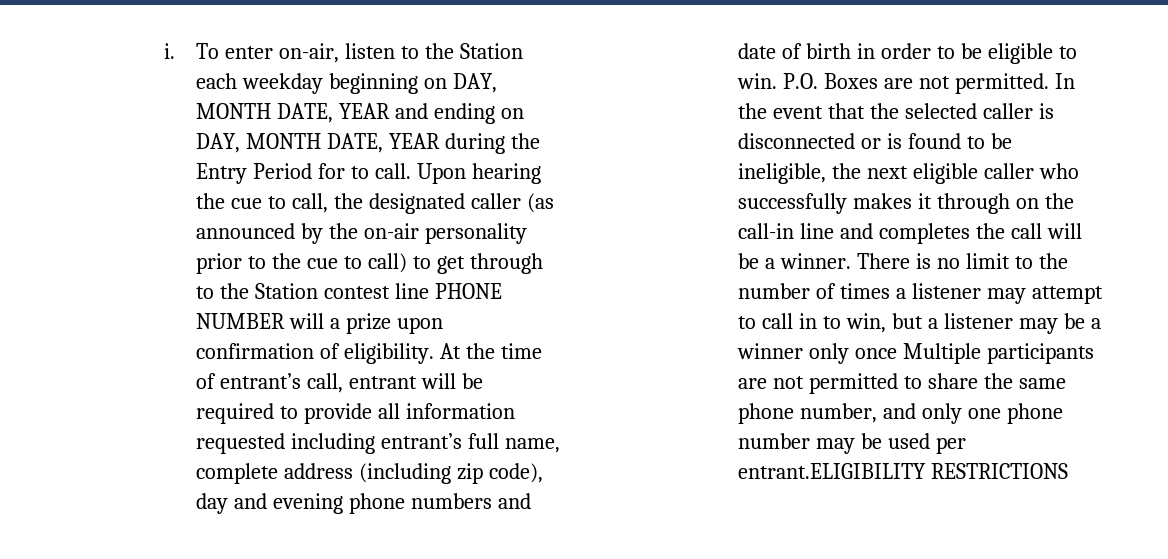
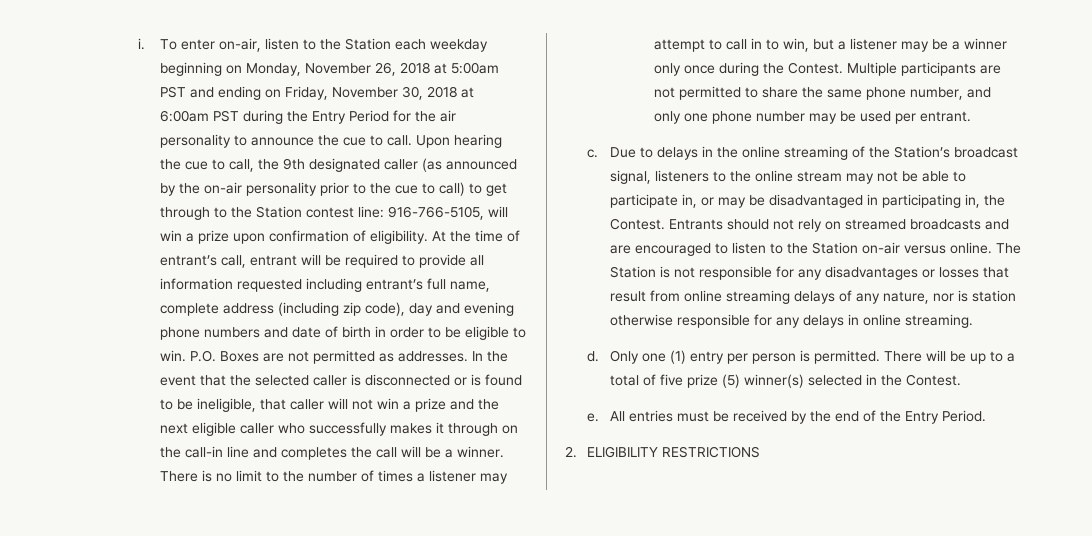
[452,73,497,93] [196,103,524,124] [196,133,441,153] DAY, MONTH DATE, YEAR and ending on DAY, MONTH DATE, YEAR -> [246,62,500,76] [160,86,475,100] [160,110,240,122] Monday, November 26, 2018 at 5:00am PST and ending on Friday, November 30, 2018 at 6:00am PST
(346, 171) none -> [415,110,457,122] [160,134,367,148] the air personality to announce the cue
(363, 201) none -> [283,158,306,170] 9th
[394,283,502,299] [196,313,325,329] line PHONE NUMBER will -> [358,206,509,220] [160,230,183,241] line: 916-766-5105, will win
[954,73,1049,94] permitted. -> [313,350,469,364] permitted as addresses.
(827, 173) none -> [260,398,475,412] that caller will not win a prize and
(898, 353) none -> [719,62,844,76] during the Contest.
[738,463,927,479] entrant.ELIGIBILITY -> [920,111,972,122] [587,146,1018,160] [609,170,966,184] [609,194,1005,208] [609,218,1009,232] [609,242,1021,256] [609,266,1009,280] [609,290,1016,304] [609,314,973,328] [587,350,1015,364] [609,374,961,388] [587,410,986,424] [565,446,659,458] entrant. // c. Due to delays in the online streaming of the Station’s broadcast signal, listeners to the online stream may not be able to participate in, or may be disadvantaged in participating in, the Contest. Entrants should not rely on streamed broadcasts and are encouraged to listen to the Station on-air versus online. The Station is not responsible for any disadvantages or losses that result from online streaming delays of any nature, nor is station otherwise responsible for any delays in online streaming. // d. Only one (1) entry per person is permitted. There will be up to a total of five prize (5) winner(s) selected in the Contest. // e. All entries must be received by the end of the Entry Period. // 2. ELIGIBILITY

